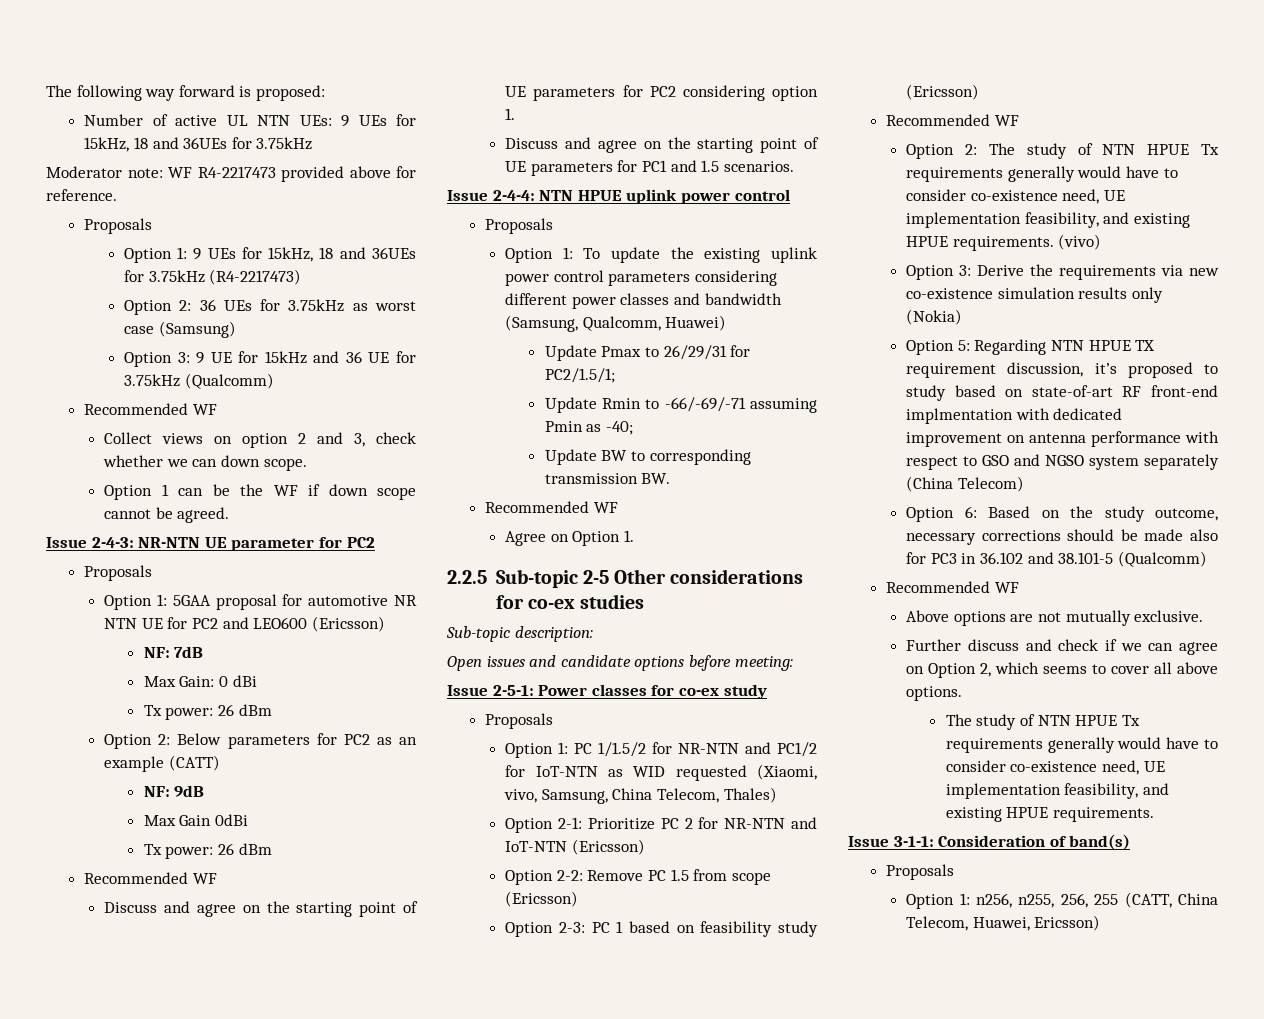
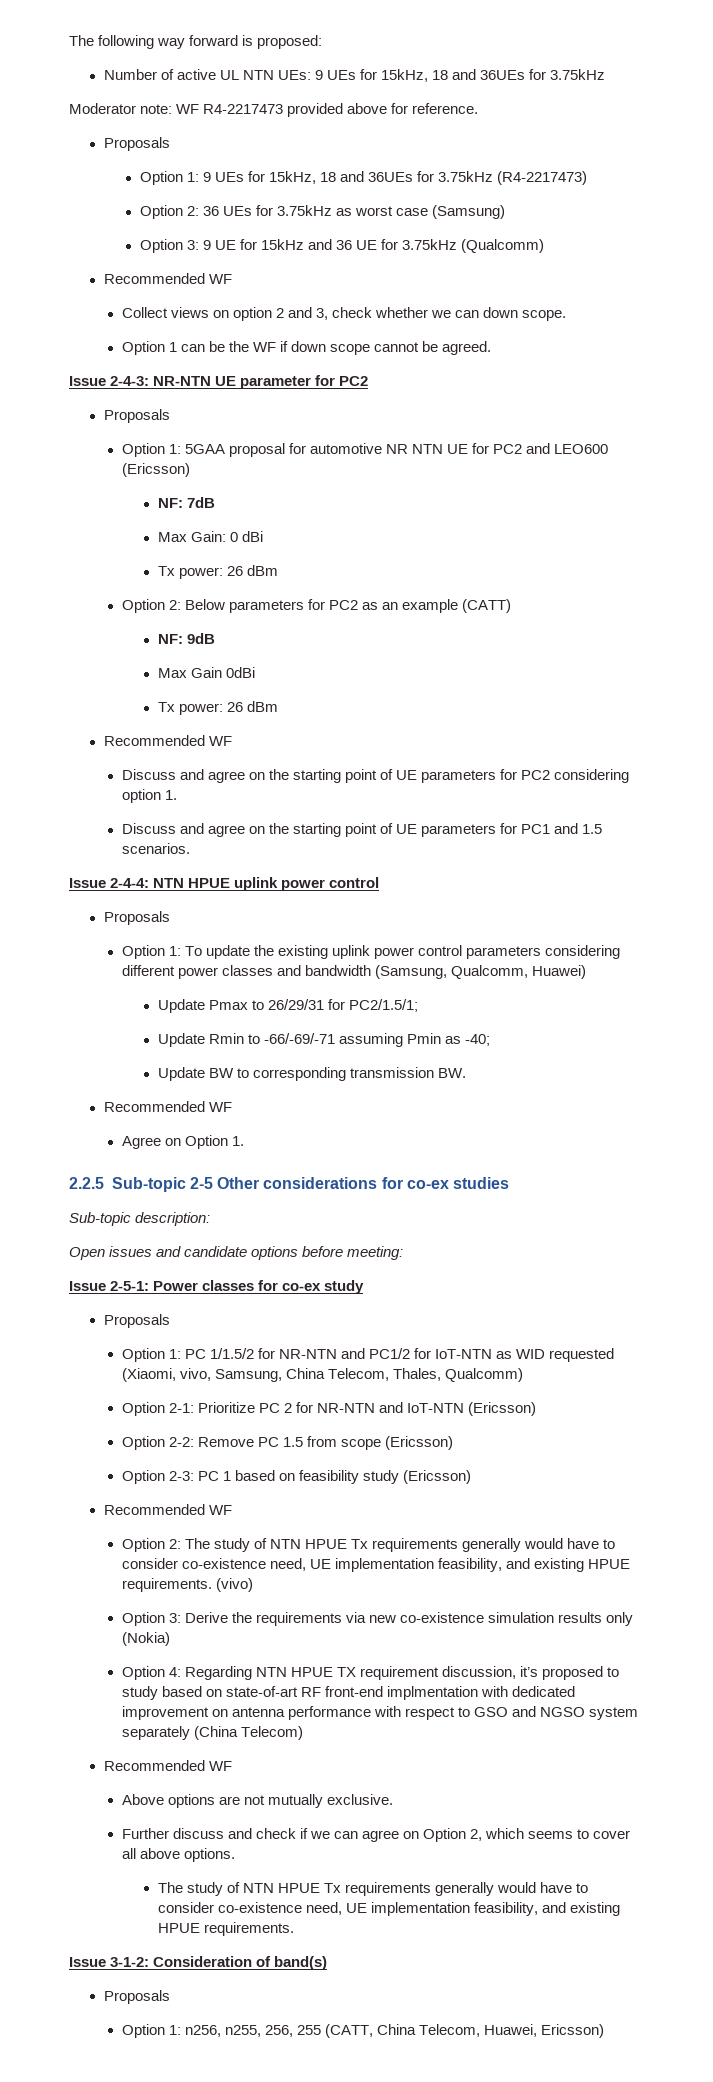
[723,787,777,803] Thales) -> [392,1368,523,1382] Thales, Qualcomm)
[957,340,970,351] 5: -> [168,1667,181,1677] 4:
[906,506,1218,522] [906,529,1218,545] [906,551,1207,567] // Option 6: Based on the study outcome, necessary corrections should be made also for PC3 in 36.102 and 38.101-5 (Qualcomm) -> (303, 1733) none
[893,836,934,847] 3-1-1: -> [110,1957,150,1967] 3-1-2:

